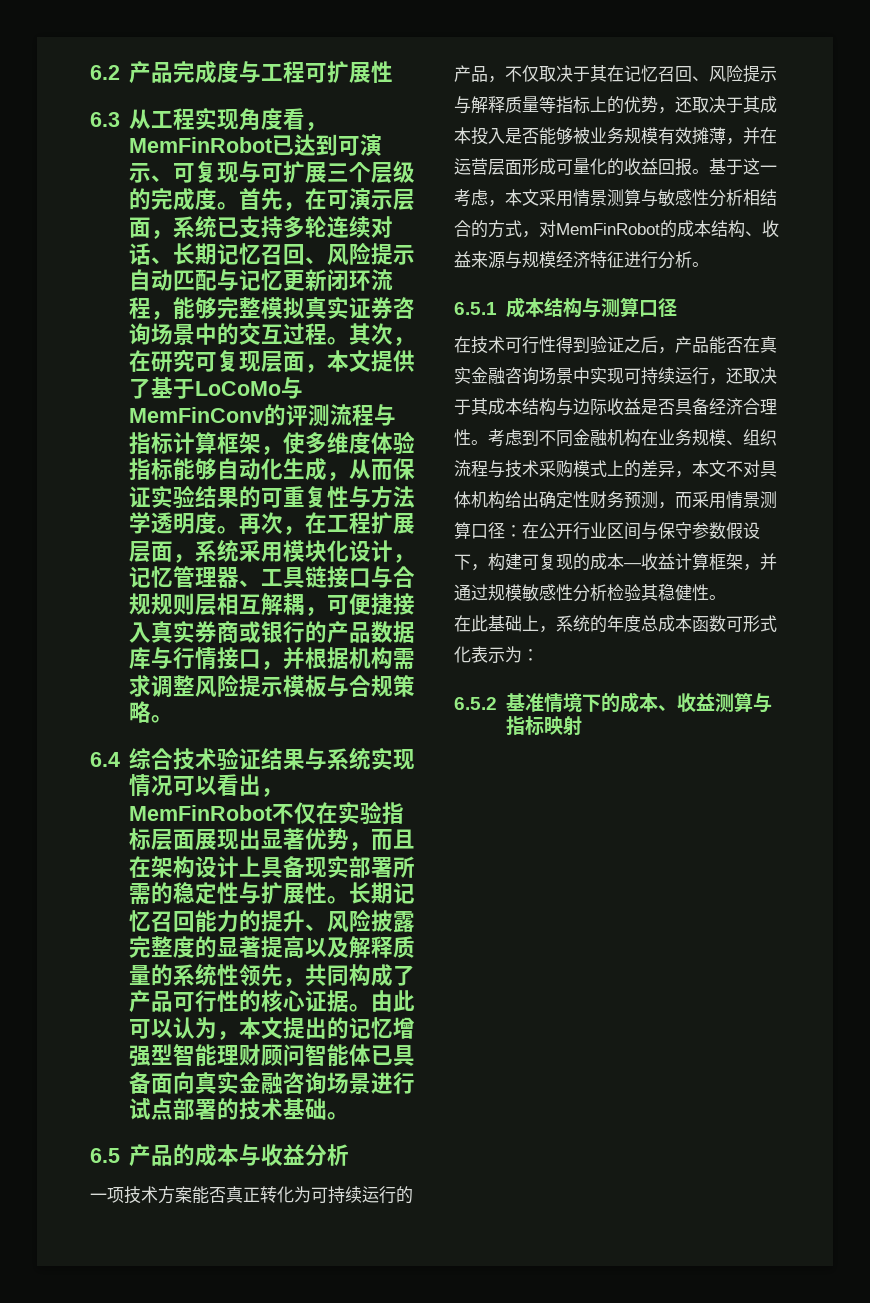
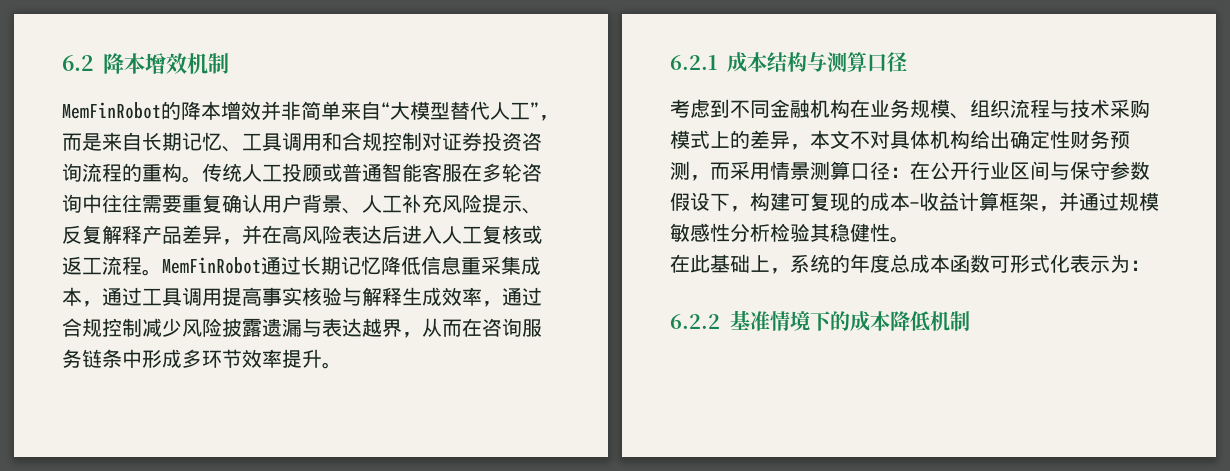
[128,61,393,84] [90,107,327,131] [128,134,382,156] [128,161,415,184] [128,188,415,211] [128,215,393,239] [128,242,415,266] [128,269,393,291] [128,296,415,320] [128,323,415,346] [128,350,415,373] [128,377,303,399] [128,404,396,426] [128,431,415,455] [128,458,415,481] [128,485,415,508] [128,512,415,535] [128,539,415,563] [128,566,415,588] [128,593,415,616] [128,620,415,644] [128,647,415,670] [128,674,415,698] [128,701,173,723] [90,747,415,770] [128,774,283,797] [128,801,404,824] [128,828,415,851] [128,855,415,878] [128,882,415,905] [128,909,415,933] [128,936,415,959] [128,963,415,987] [128,990,415,1013] [128,1017,415,1040] [128,1044,415,1067] [128,1071,415,1094] [128,1098,349,1120] [90,1144,349,1167] [90,1186,413,1204] [454,65,777,83] [454,96,777,114] [454,127,777,145] [454,158,777,176] [454,189,777,207] [454,220,779,238] [454,251,709,269] [454,302,497,315] 产品完成度与工程可扩展性 // 6.3从工程实现角度看，MemFinRobot已达到可演示、可复现与可扩展三个层级的完成度。首先，在可演示层面，系统已支持多轮连续对话、长期记忆召回、风险提示自动匹配与记忆更新闭环流程，能够完整模拟真实证券咨询场景中的交互过程。其次，在研究可复现层面，本文提供了基于LoCoMo与MemFinConv的评测流程与指标计算框架，使多维度体验指标能够自动化生成，从而保证实验结果的可重复性与方法学透明度。再次，在工程扩展层面，系统采用模块化设计，记忆管理器、工具链接口与合规规则层相互解耦，可便捷接入真实券商或银行的产品数据库与行情接口，并根据机构需求调整风险提示模板与合规策略。 // 6.4综合技术验证结果与系统实现情况可以看出，MemFinRobot不仅在实验指标层面展现出显著优势，而且在架构设计上具备现实部署所需的稳定性与扩展性。长期记忆召回能力的提升、风险披露完整度的显著提高以及解释质量的系统性领先，共同构成了产品可行性的核心证据。由此可以认为，本文提出的记忆增强型智能理财顾问智能体已具备面向真实金融咨询场景进行试点部署的技术基础。 // 6.5产品的成本与收益分析 // 一项技术方案能否真正转化为可持续运行的产品，不仅取决于其在记忆召回、风险提示与解释质量等指标上的优势，还取决于其成本投入是否能够被业务规模有效摊薄，并在运营层面形成可量化的收益回报。基于这一考虑，本文采用情景测算与敏感性分析相结合的方式，对MemFinRobot的成本结构、收益来源与规模经济特征进行分析。 // 6.5.1 -> [103,53,229,74] [62,101,559,121] [62,132,542,152] [62,163,542,183] [62,194,542,214] [62,225,542,245] [62,256,541,276] [62,287,542,307] [62,318,542,338] [62,349,342,369] [670,55,717,70] 降本增效机制 // MemFinRobot的降本增效并非简单来自“大模型替代人工”，而是来自长期记忆、工具调用和合规控制对证券投资咨询流程的重构。传统人工投顾或普通智能客服在多轮咨询中往往需要重复确认用户背景、人工补充风险提示、反复解释产品差异，并在高风险表达后进入人工复核或返工流程。MemFinRobot通过长期记忆降低信息重采集成本，通过工具调用提高事实核验与解释生成效率，通过合规控制减少风险披露遗漏与表达越界，从而在咨询服务链条中形成多环节效率提升。 // 6.2.1
[454,336,777,354] [454,367,777,385] [454,398,777,416] [454,429,488,446] 在技术可行性得到验证之后，产品能否在真实金融咨询场景中实现可持续运行，还取决于其成本结构与边际收益是否具备经济合理性。 -> (907, 62) none
[454,697,497,710] 6.5.2 -> [670,314,720,329] 6.2.2
[657,692,772,713] [505,716,582,736] 、收益测算与指标映射 -> [890,311,970,331] 降低机制

